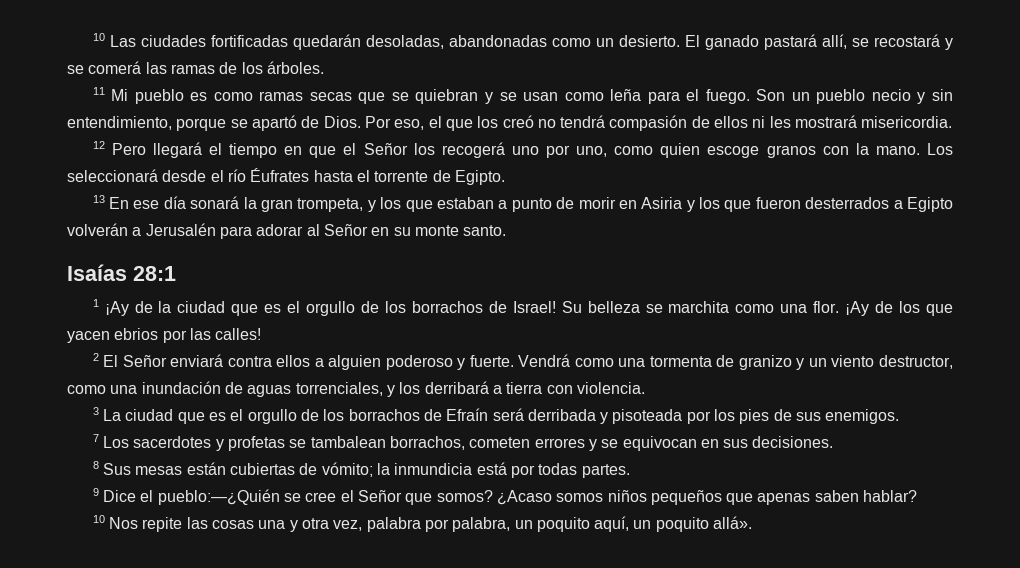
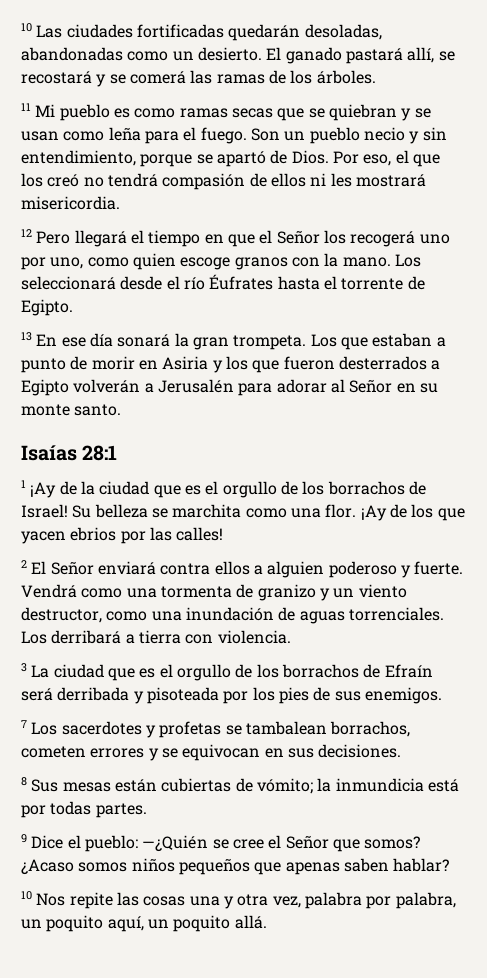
[297,197,402,212] trompeta, y los -> [233,334,337,350] trompeta. Los
[295,382,421,397] torrenciales, y los -> [348,607,444,621] [21,631,47,644] torrenciales. Los
[157,489,280,505] pueblo:—¿Quién -> [84,835,209,852] pueblo: —¿Quién
[713,516,753,529] allá». -> [234,915,267,929] allá.

